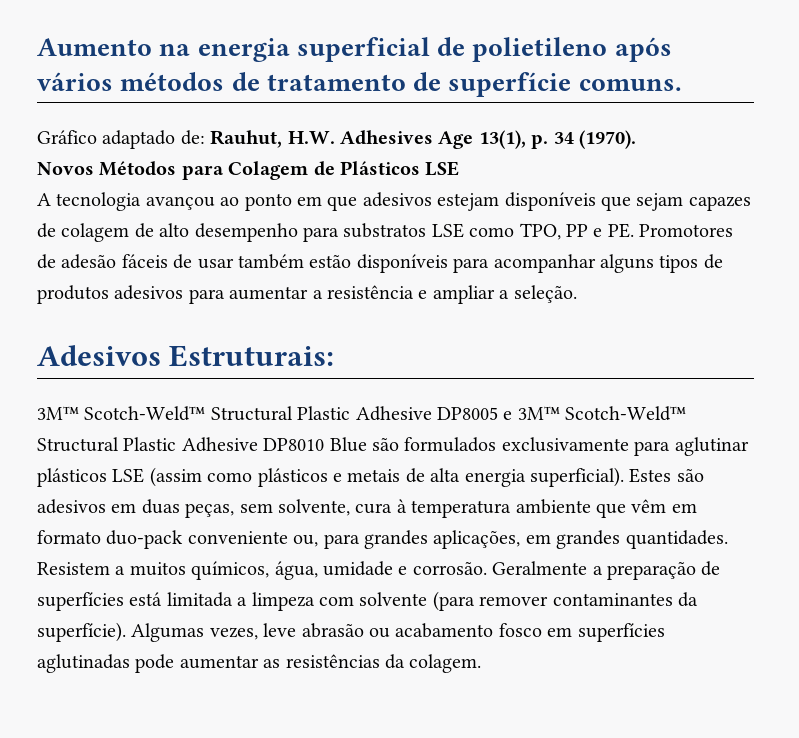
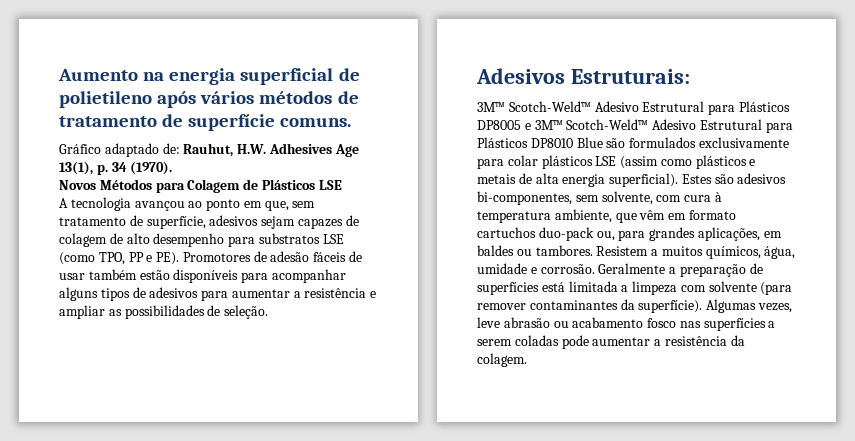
[327,192,631,211] que adesivos estejam disponíveis que -> [264,201,316,211] [59,215,259,229] que, sem tratamento de superfície, adesivos
[469,227,515,237] como -> [59,252,95,265] (como
[607,223,634,238] PE. -> [156,252,180,265] PE).
[37,285,109,304] produtos -> (146, 292) none
[499,290,510,299] a -> [108,305,221,319] as possibilidades de
[210,406,687,421] [37,437,258,452] Structural Plastic Adhesive DP8005 e 3M™ Scotch-Weld™ Structural Plastic Adhesive -> [594,101,790,115] [477,119,793,133] [477,137,528,148] Adesivo Estrutural para Plásticos DP8005 e 3M™ Scotch-Weld™ Adesivo Estrutural para Plásticos
[674,437,749,456] aglutinar -> [507,155,538,166] colar
[111,499,235,518] em duas peças, -> [477,191,572,205] bi-componentes,
(350, 507) none -> [656,195,682,202] com
[515,499,591,514] ambiente -> [554,209,612,223] ambiente,
[106,530,288,549] duo-pack conveniente -> [477,227,594,241] cartuchos duo-pack
[556,530,728,549] grandes quantidades. -> [477,245,593,256] baldes ou tambores.
[547,623,665,642] [37,654,380,673] em superfícies aglutinadas pode aumentar as resistências -> [679,318,776,331] [477,335,727,349] nas superfícies a serem coladas pode aumentar a resistência

